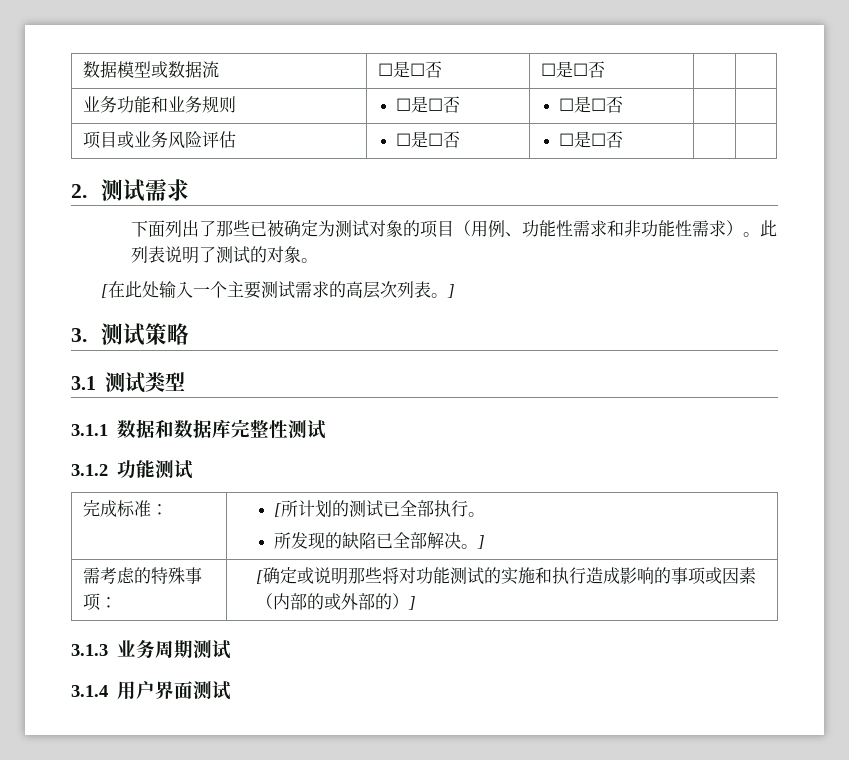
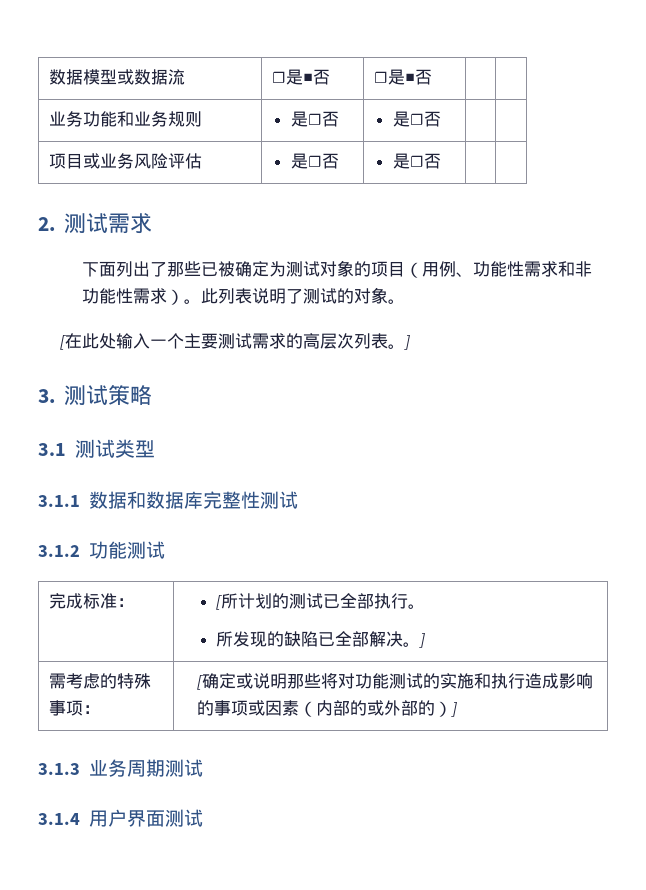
[409,61,442,78] [540,61,588,78] ☐否 | ☐是☐ -> [303,69,331,85] [374,69,416,85] ■否 | ☐是■
[396,96,461,113] [559,98,575,111] ☐是☐否 | ☐ -> [290,111,339,127] 是☐否 |
[396,131,461,148] [559,133,575,146] ☐是☐否 | ☐ -> [290,153,339,169] 是☐否 |

